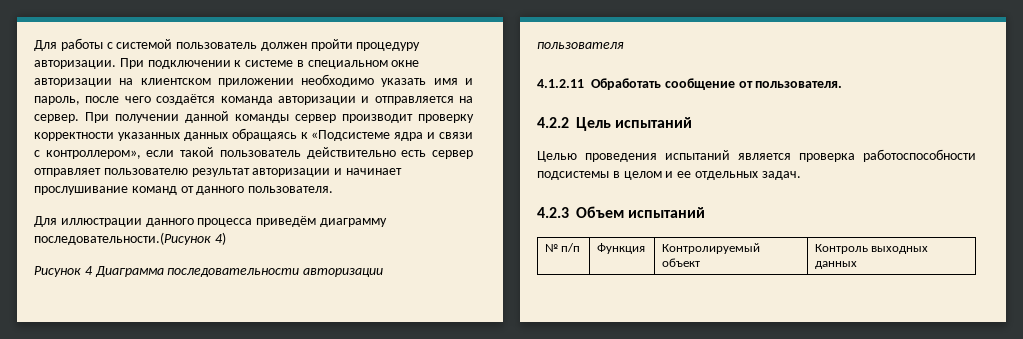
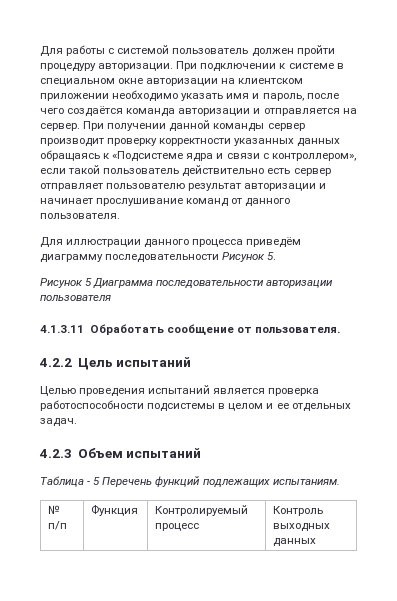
[34,232,226,245] [34,266,93,277] последовательности.(Рисунок 4) // Рисунок 4 -> [105,252,277,263] [40,278,93,288] последовательности Рисунок 5. // Рисунок 5
[537,79,584,88] 4.1.2.11 -> [40,325,84,333] 4.1.3.11
(706, 212) none -> [40,476,340,488] // Таблица - 5 Перечень функций подлежащих испытаниям.
[661,258,700,267] объект -> [155,523,200,531] процесс

